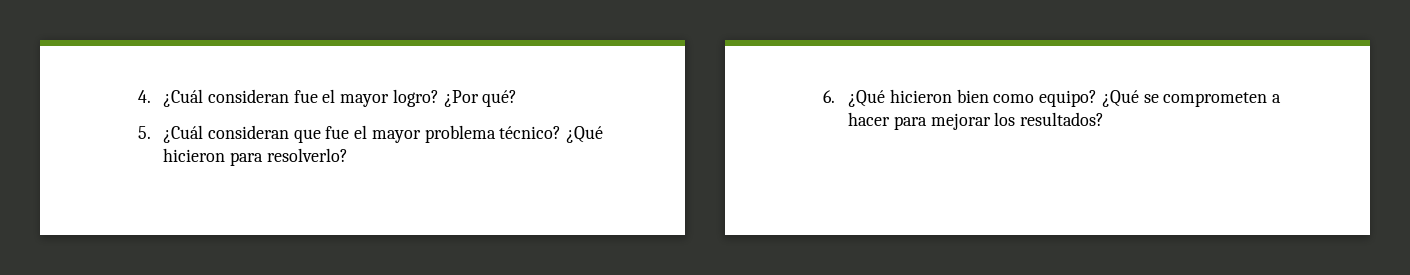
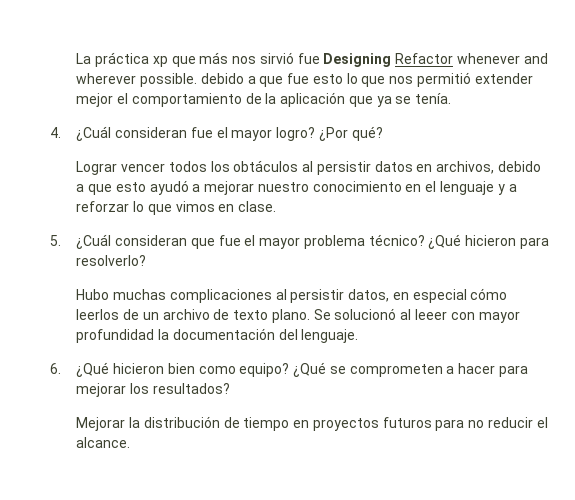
(137, 96) none -> [76,52,548,67] [76,72,533,87] [76,92,452,107] La práctica xp que más nos sirvió fue Designing Refactor whenever and wherever possible. debido a que fue esto lo que nos permitió extender mejor el comportamiento de la aplicación que ya se tenía. //
(518, 98) none -> [76,160,541,175] [76,180,517,195] [76,201,277,215] // Lograr vencer todos los obtáculos al persistir datos en archivos, debido a que esto ayudó a mejorar nuestro conocimiento en el lenguaje y a reforzar lo que vimos en clase.
(348, 155) none -> [76,288,508,303] [76,308,520,323] [76,328,359,343] // Hubo muchas complicaciones al persistir datos, en especial cómo leerlos de un archivo de texto plano. Se solucionó al leeer con mayor profundidad la documentación del lenguaje.
(1105, 119) none -> [76,416,548,431] [76,437,131,448] // Mejorar la distribución de tiempo en proyectos futuros para no reducir el alcance.

